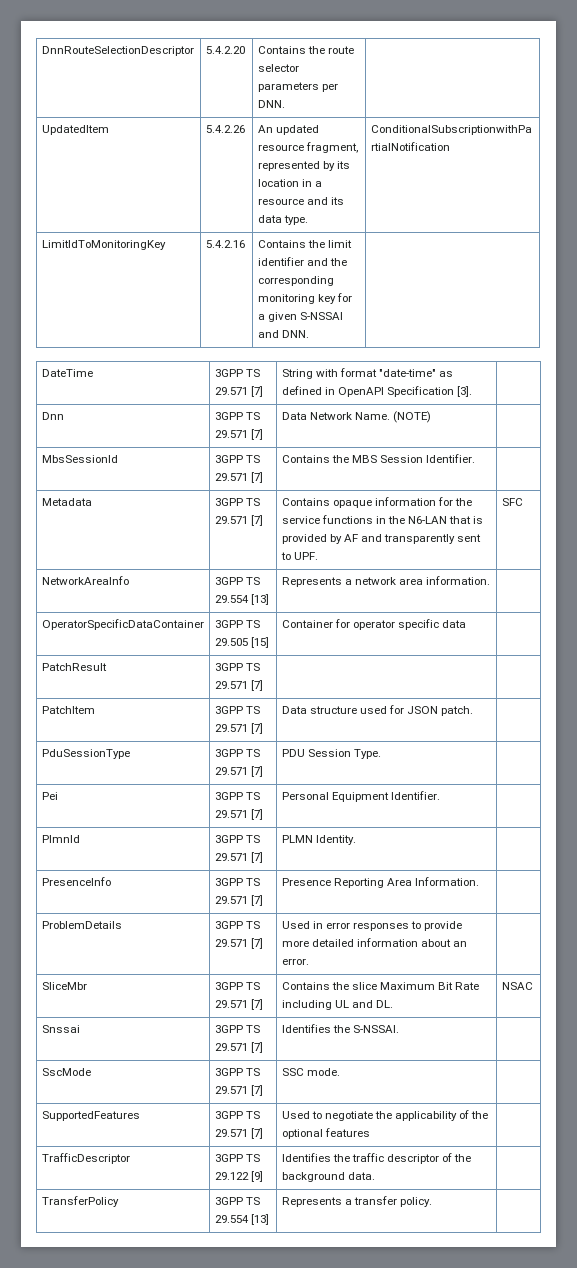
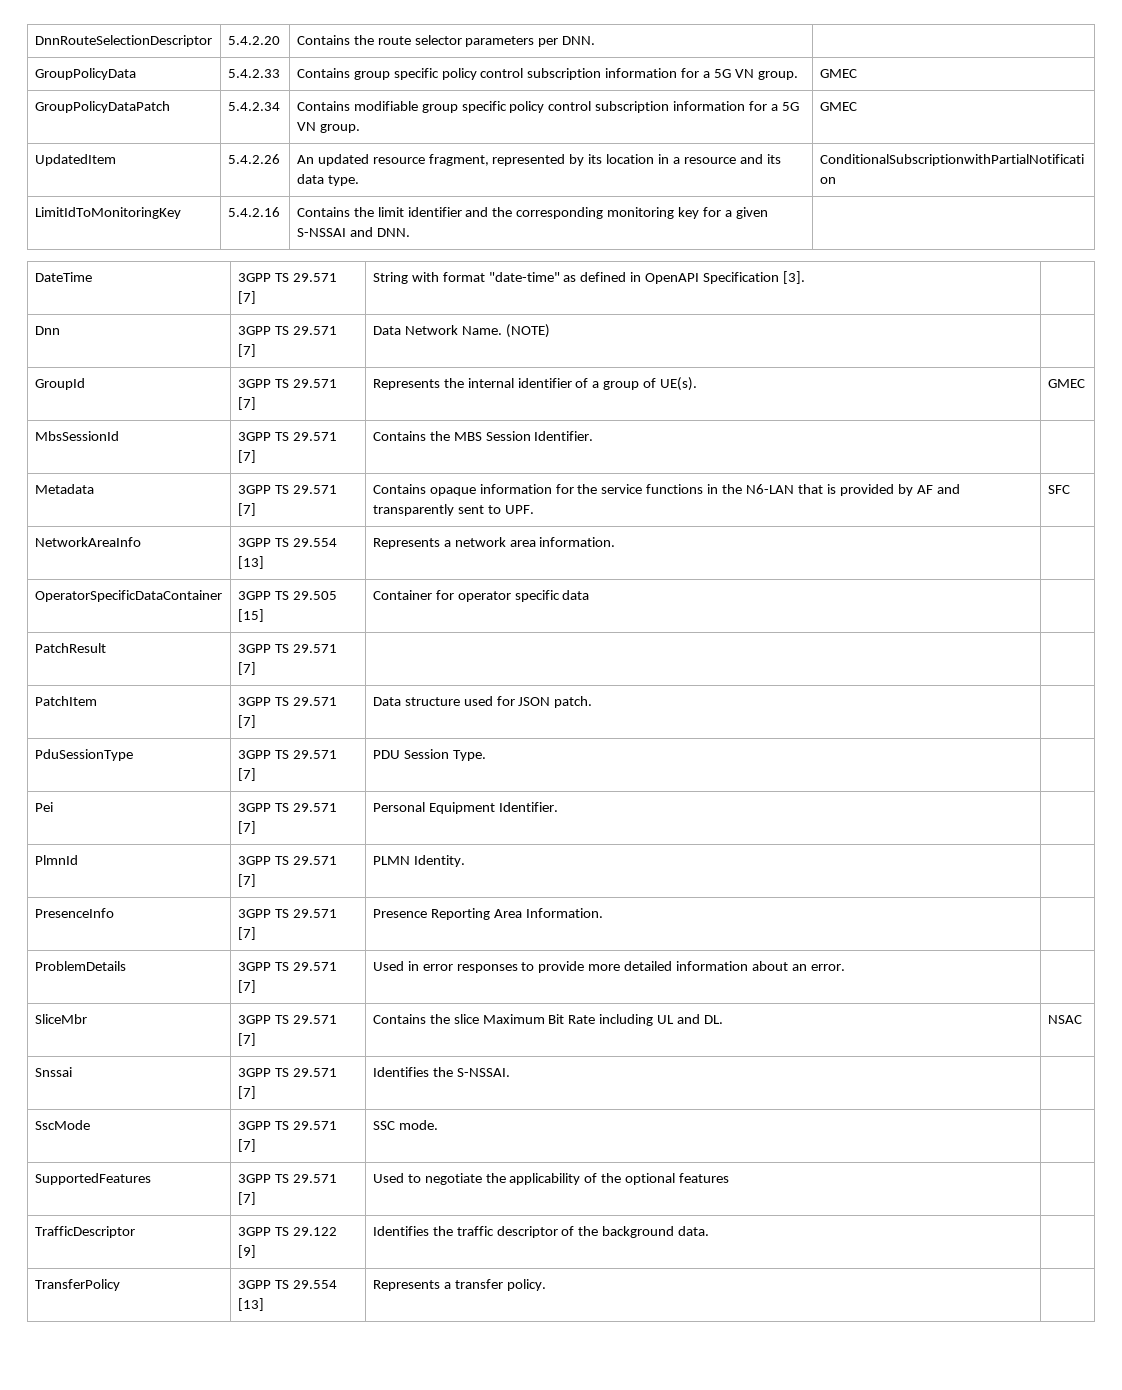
(285, 104) none -> [34,68,136,80] [227,69,280,78] [296,68,798,80] [819,69,857,78] [34,101,170,113] [227,102,280,111] [296,101,799,113] [296,122,360,133] [819,102,857,111] // GroupPolicyData | 5.4.2.33 | Contains group specific policy control subscription information for a 5G VN group. | GMEC // GroupPolicyDataPatch | 5.4.2.34 | Contains modifiable group specific policy control subscription information for a 5G VN group. | GMEC
(432, 417) none -> [34,378,85,390] [237,379,337,388] [237,397,256,410] [372,377,698,391] [1047,379,1085,388] // GroupId | 3GPP TS 29.571 [7] | Represents the internal identifier of a group of UE(s). | GMEC

